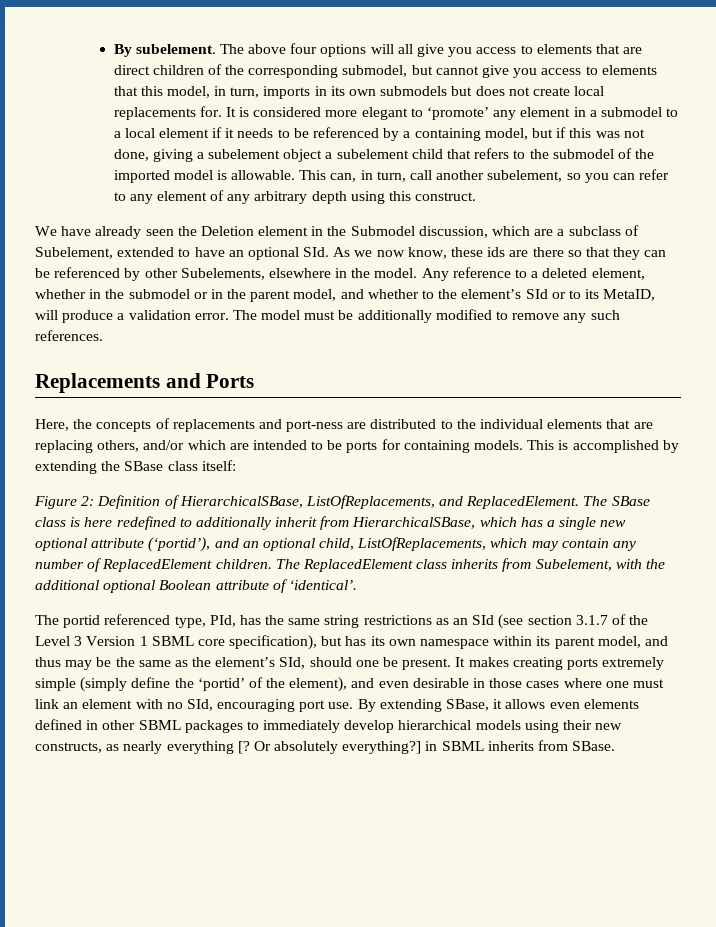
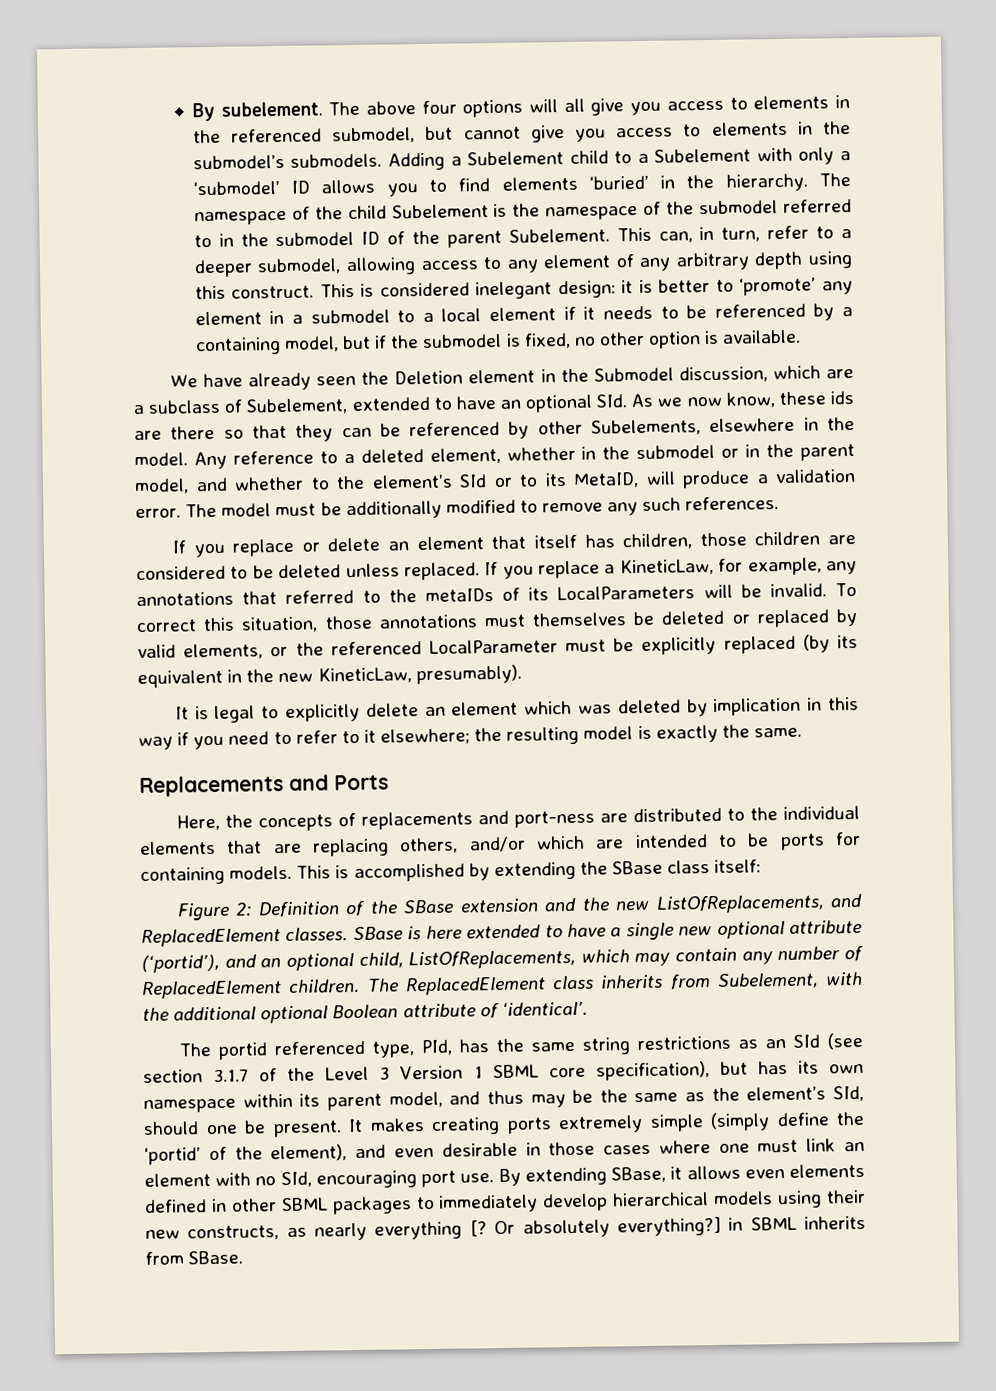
[595,44,643,54] [113,64,339,78] that are direct children of the corresponding -> [835,95,850,109] [192,128,323,144] in the referenced
[113,86,605,99] [113,106,408,120] that this model, in turn, imports in its own submodels but does not create local replacements for. It is considered more elegant -> [797,121,852,135] [192,147,852,171] [192,173,851,197] [193,199,853,226] [193,225,853,248] [193,251,854,278] [194,278,711,300] in the submodel’s submodels. Adding a Subelement child to a Subelement with only a ‘submodel’ ID allows you to find elements ‘buried’ in the hierarchy. The namespace of the child Subelement is the namespace of the submodel referred to in the submodel ID of the parent Subelement. This can, in turn, refer to a deeper submodel, allowing access to any element of any arbitrary depth using this construct. This is considered inelegant design: it is better
[569,128,645,138] [113,148,655,162] [113,169,670,183] [113,190,477,204] this was not done, giving a subelement object a subelement child that refers to the submodel of the imported model is allowable. This can, in turn, call another subelement, so you can refer to any element of any arbitrary depth using this construct. -> [390,329,802,349] the submodel is fixed, no other option is available.
(103, 335) none -> [171,531,856,558] [136,557,858,581] [136,582,858,607] [136,608,859,633] [137,634,859,660] [137,664,522,689] [174,696,860,723] [138,724,802,751] // If you replace or delete an element that itself has children, those children are considered to be deleted unless replaced. If you replace a KineticLaw, for example, any annotations that referred to the metaIDs of its LocalParameters will be invalid. To correct this situation, those annotations must themselves be deleted or replaced by valid elements, or the referenced LocalParameter must be explicitly replaced (by its equivalent in the new KineticLaw, presumably). // It is legal to explicitly delete an element which was deleted by implication in this way if you need to refer to it elsewhere; the resulting model is exactly the same.
[179,495,650,509] [35,516,543,530] HierarchicalSBase, ListOfReplacements, and ReplacedElement. The SBase class is here redefined to additionally inherit from HierarchicalSBase, which has -> [369,893,862,914] [141,923,606,948] the SBase extension and the new ListOfReplacements, and ReplacedElement classes. SBase is here extended to have

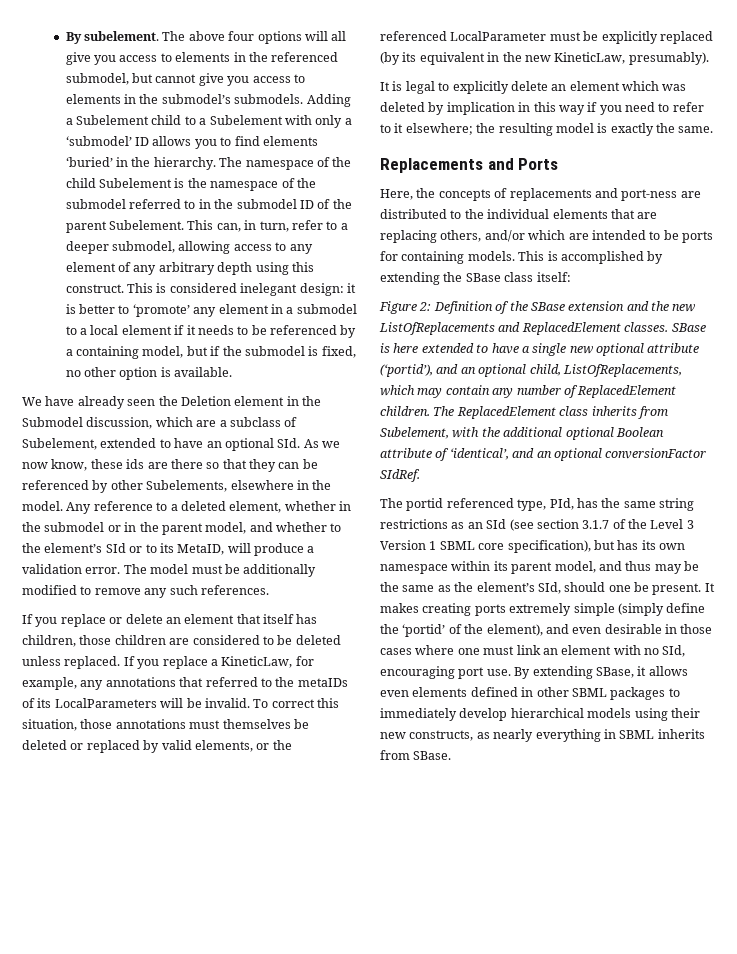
[655,894,825,914] ListOfReplacements, -> [379,322,495,335] ListOfReplacements
[501,1001,588,1017] ‘identical’. -> [449,448,707,461] [380,469,420,482] ‘identical’, and an optional conversionFactor SIdRef.
[469,1216,721,1238] [? Or absolutely everything?] -> (601, 735) none

